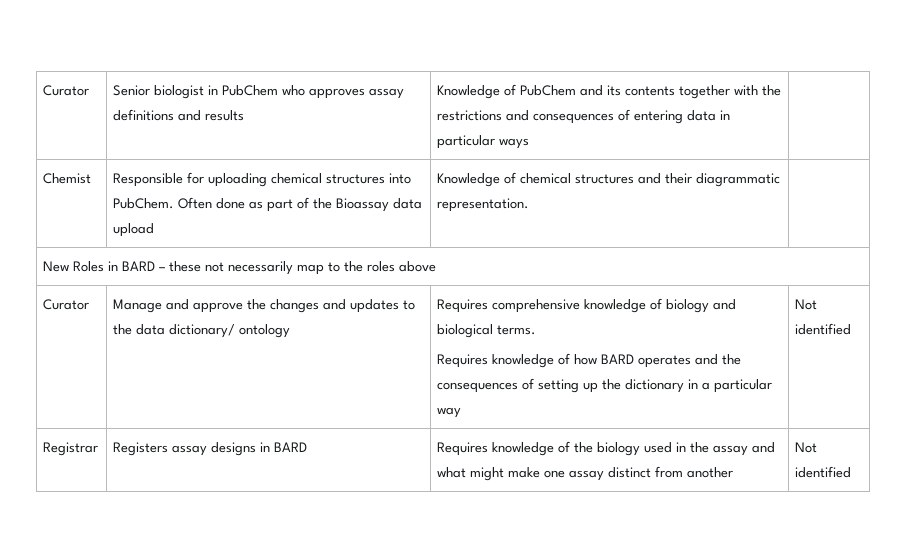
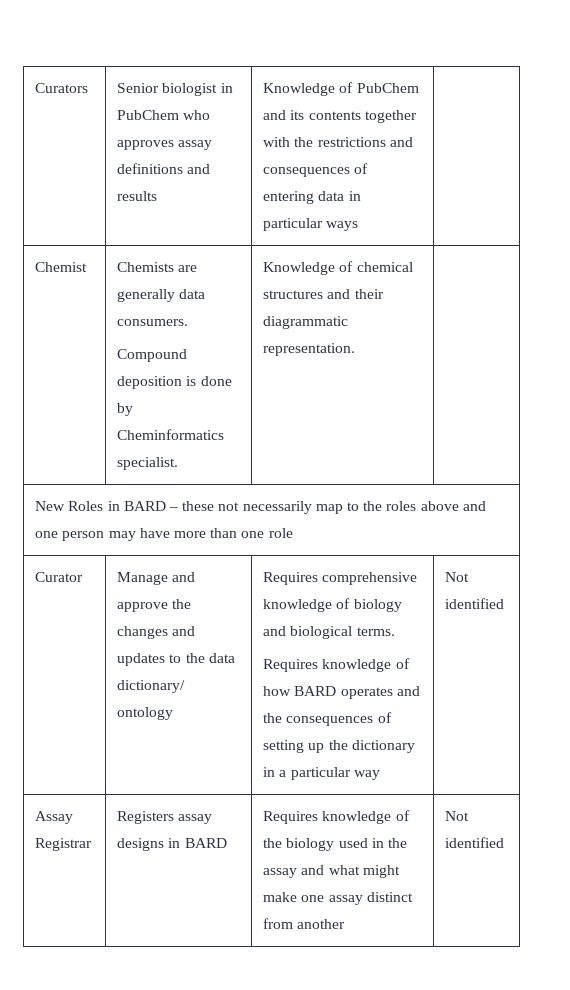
[43,85,90,96] Curator -> [35,83,89,93] Curators
[113,172,412,187] [113,197,423,212] [113,223,155,237] Responsible for uploading chemical structures into PubChem. Often done as part of the Bioassay data upload -> [117,262,198,272] [117,289,206,302] [117,319,189,326] [117,349,188,362] [117,376,232,389] [117,403,134,416] [117,429,225,440] [117,457,179,470] Chemists are generally data consumers. // Compound deposition is done by Cheminformatics specialist.
(437, 266) none -> [462,501,486,511] [35,528,293,541] and one person may have more than one role
(852, 329) none -> [35,811,74,824] Assay

